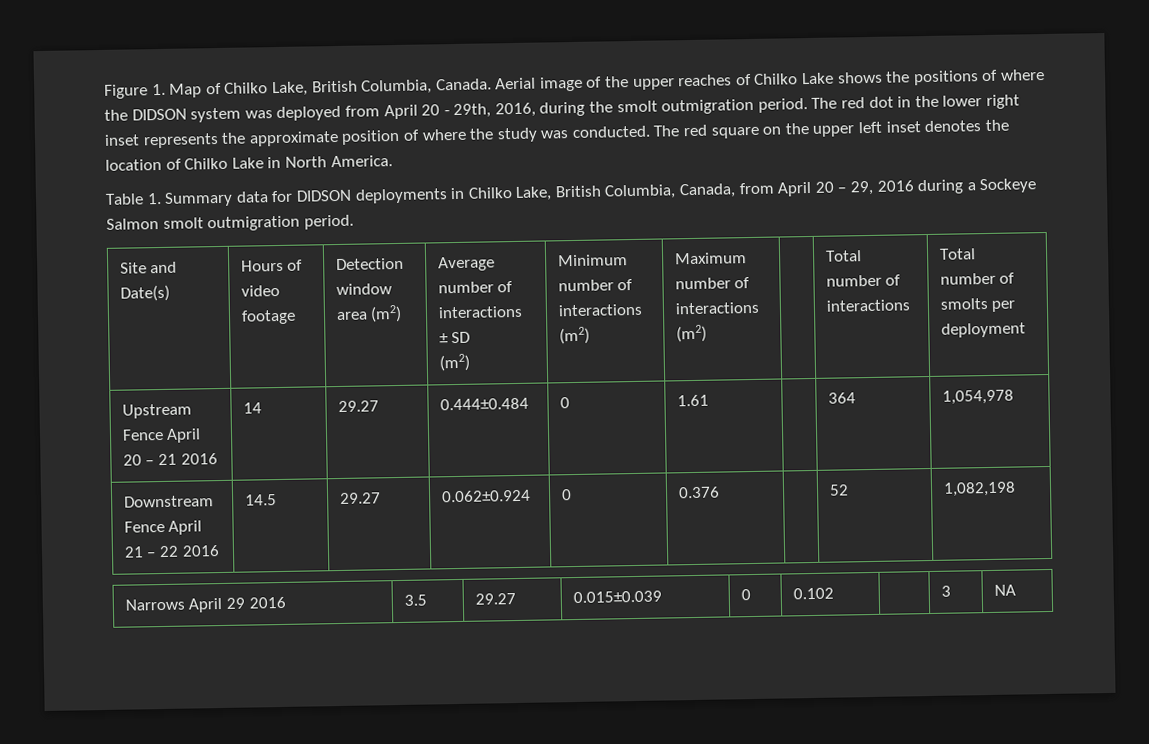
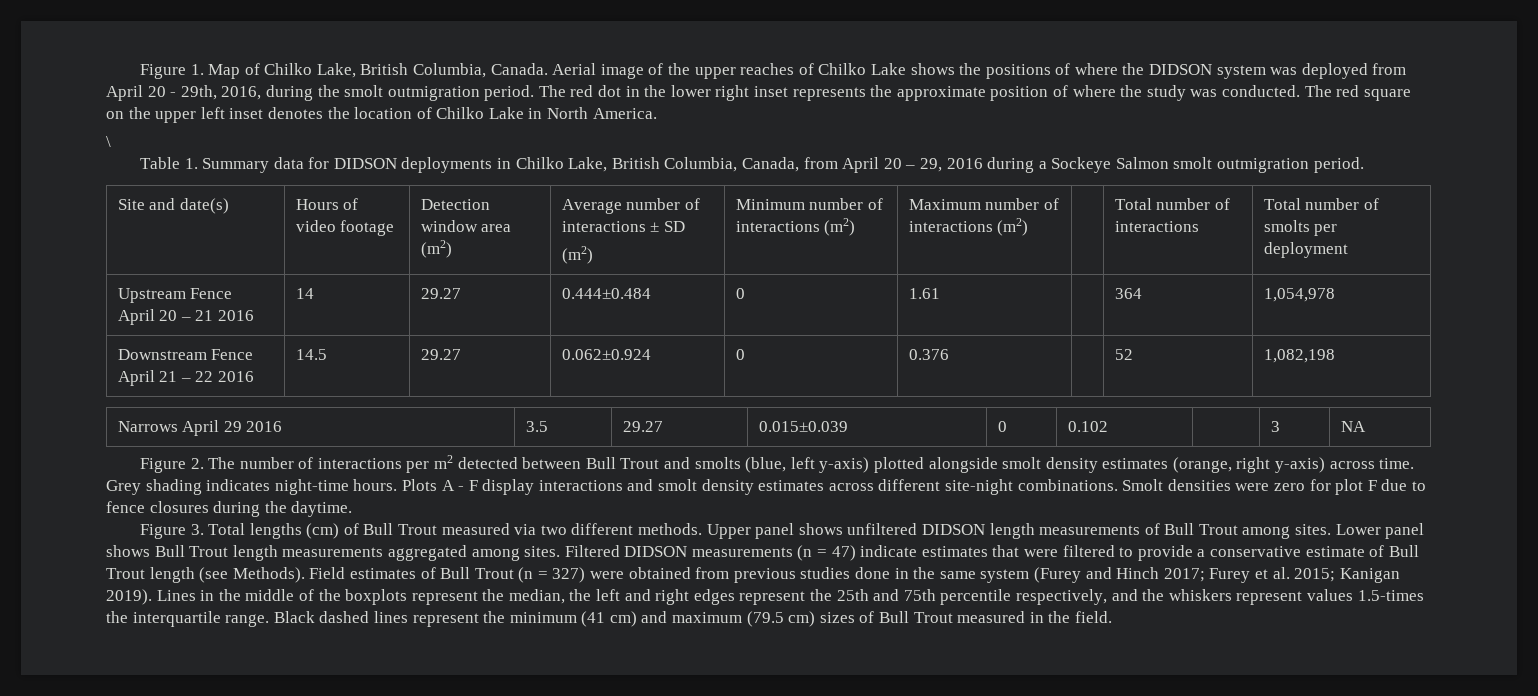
(393, 161) none -> [106,136,111,147] // \
[119,284,170,302] Date(s) -> [179,198,229,214] date(s)
(1016, 590) none -> [139,455,1415,473] [106,479,1426,495] [106,501,353,517] [139,523,1425,539] [106,545,1419,561] [106,567,1400,583] [106,589,1424,605] [106,611,1112,627] // Figure 2. The number of interactions per m2 detected between Bull Trout and smolts (blue, left y-axis) plotted alongside smolt density estimates (orange, right y-axis) across time. Grey shading indicates night-time hours. Plots A - F display interactions and smolt density estimates across different site-night combinations. Smolt densities were zero for plot F due to fence closures during the daytime. // Figure 3. Total lengths (cm) of Bull Trout measured via two different methods. Upper panel shows unfiltered DIDSON length measurements of Bull Trout among sites. Lower panel shows Bull Trout length measurements aggregated among sites. Filtered DIDSON measurements (n = 47) indicate estimates that were filtered to provide a conservative estimate of Bull Trout length (see Methods). Field estimates of Bull Trout (n = 327) were obtained from previous studies done in the same system (Furey and Hinch 2017; Furey et al. 2015; Kanigan 2019). Lines in the middle of the boxplots represent the median, the left and right edges represent the 25th and 75th percentile respectively, and the whiskers represent values 1.5-times the interquartile range. Black dashed lines represent the minimum (41 cm) and maximum (79.5 cm) sizes of Bull Trout measured in the field.

